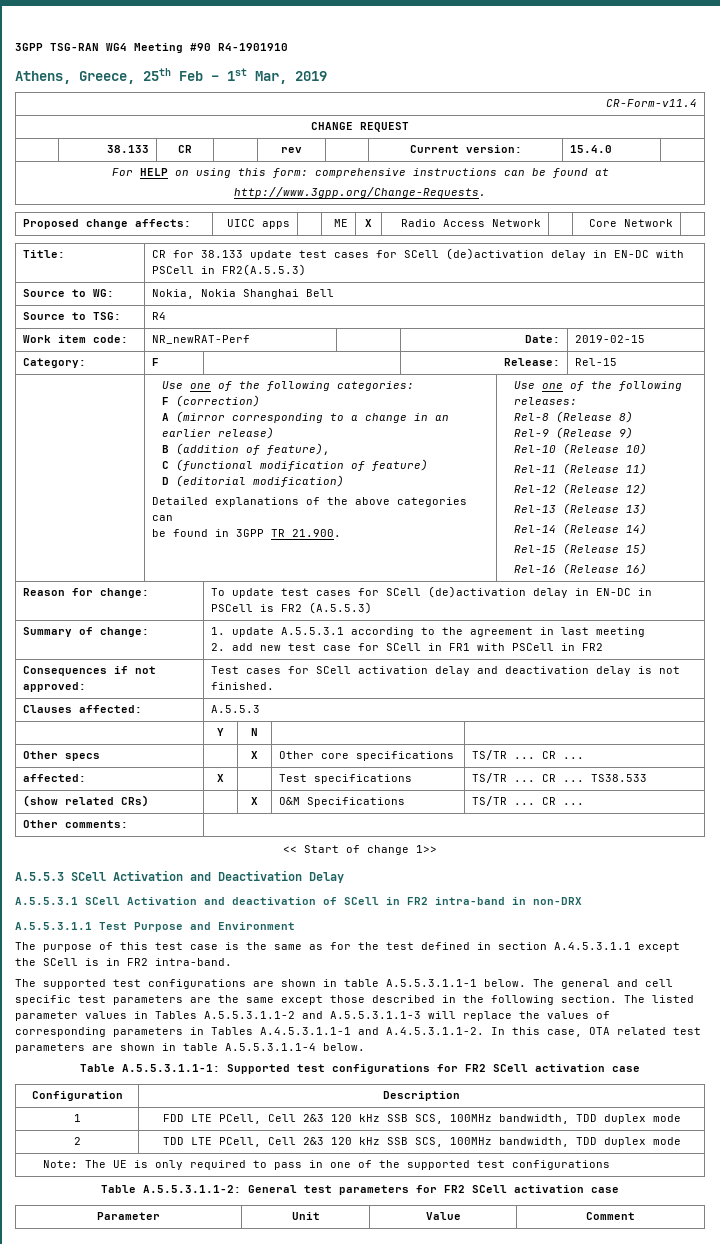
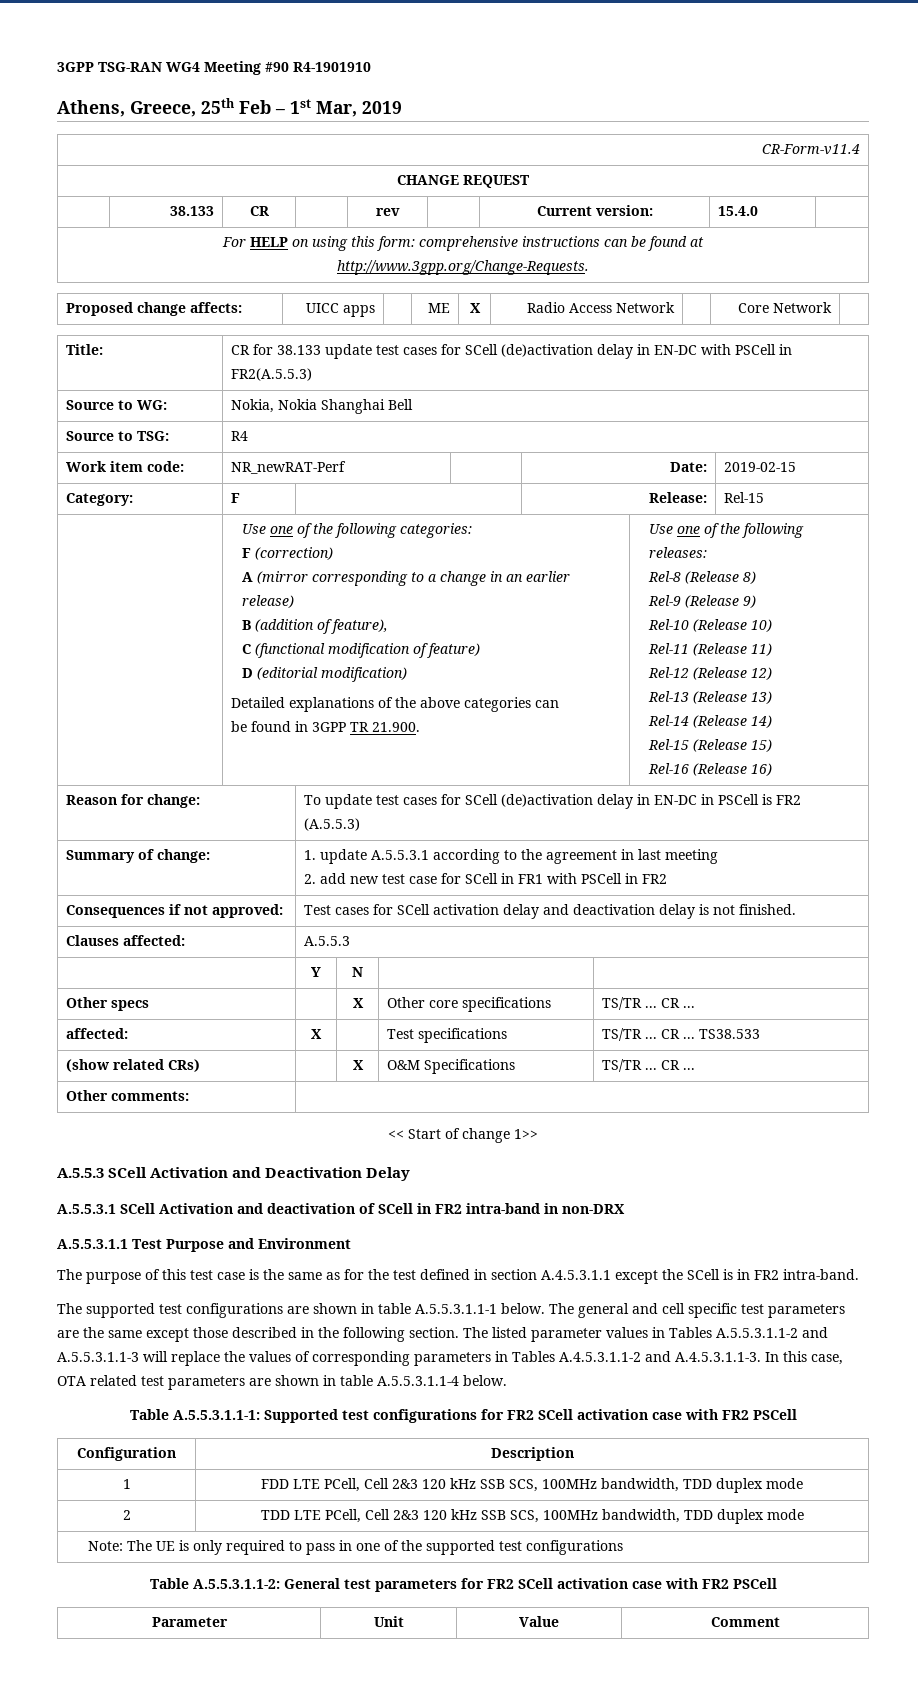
[260,1027,484,1035] A.4.5.3.1.1-1 and A.4.5.3.1.1-2. -> [559,1351,761,1362] A.4.5.3.1.1-2 and A.4.5.3.1.1-3.
(640, 1069) none -> [684,1409,797,1420] with FR2 PSCell
(619, 1190) none -> [664,1578,777,1589] with FR2 PSCell

